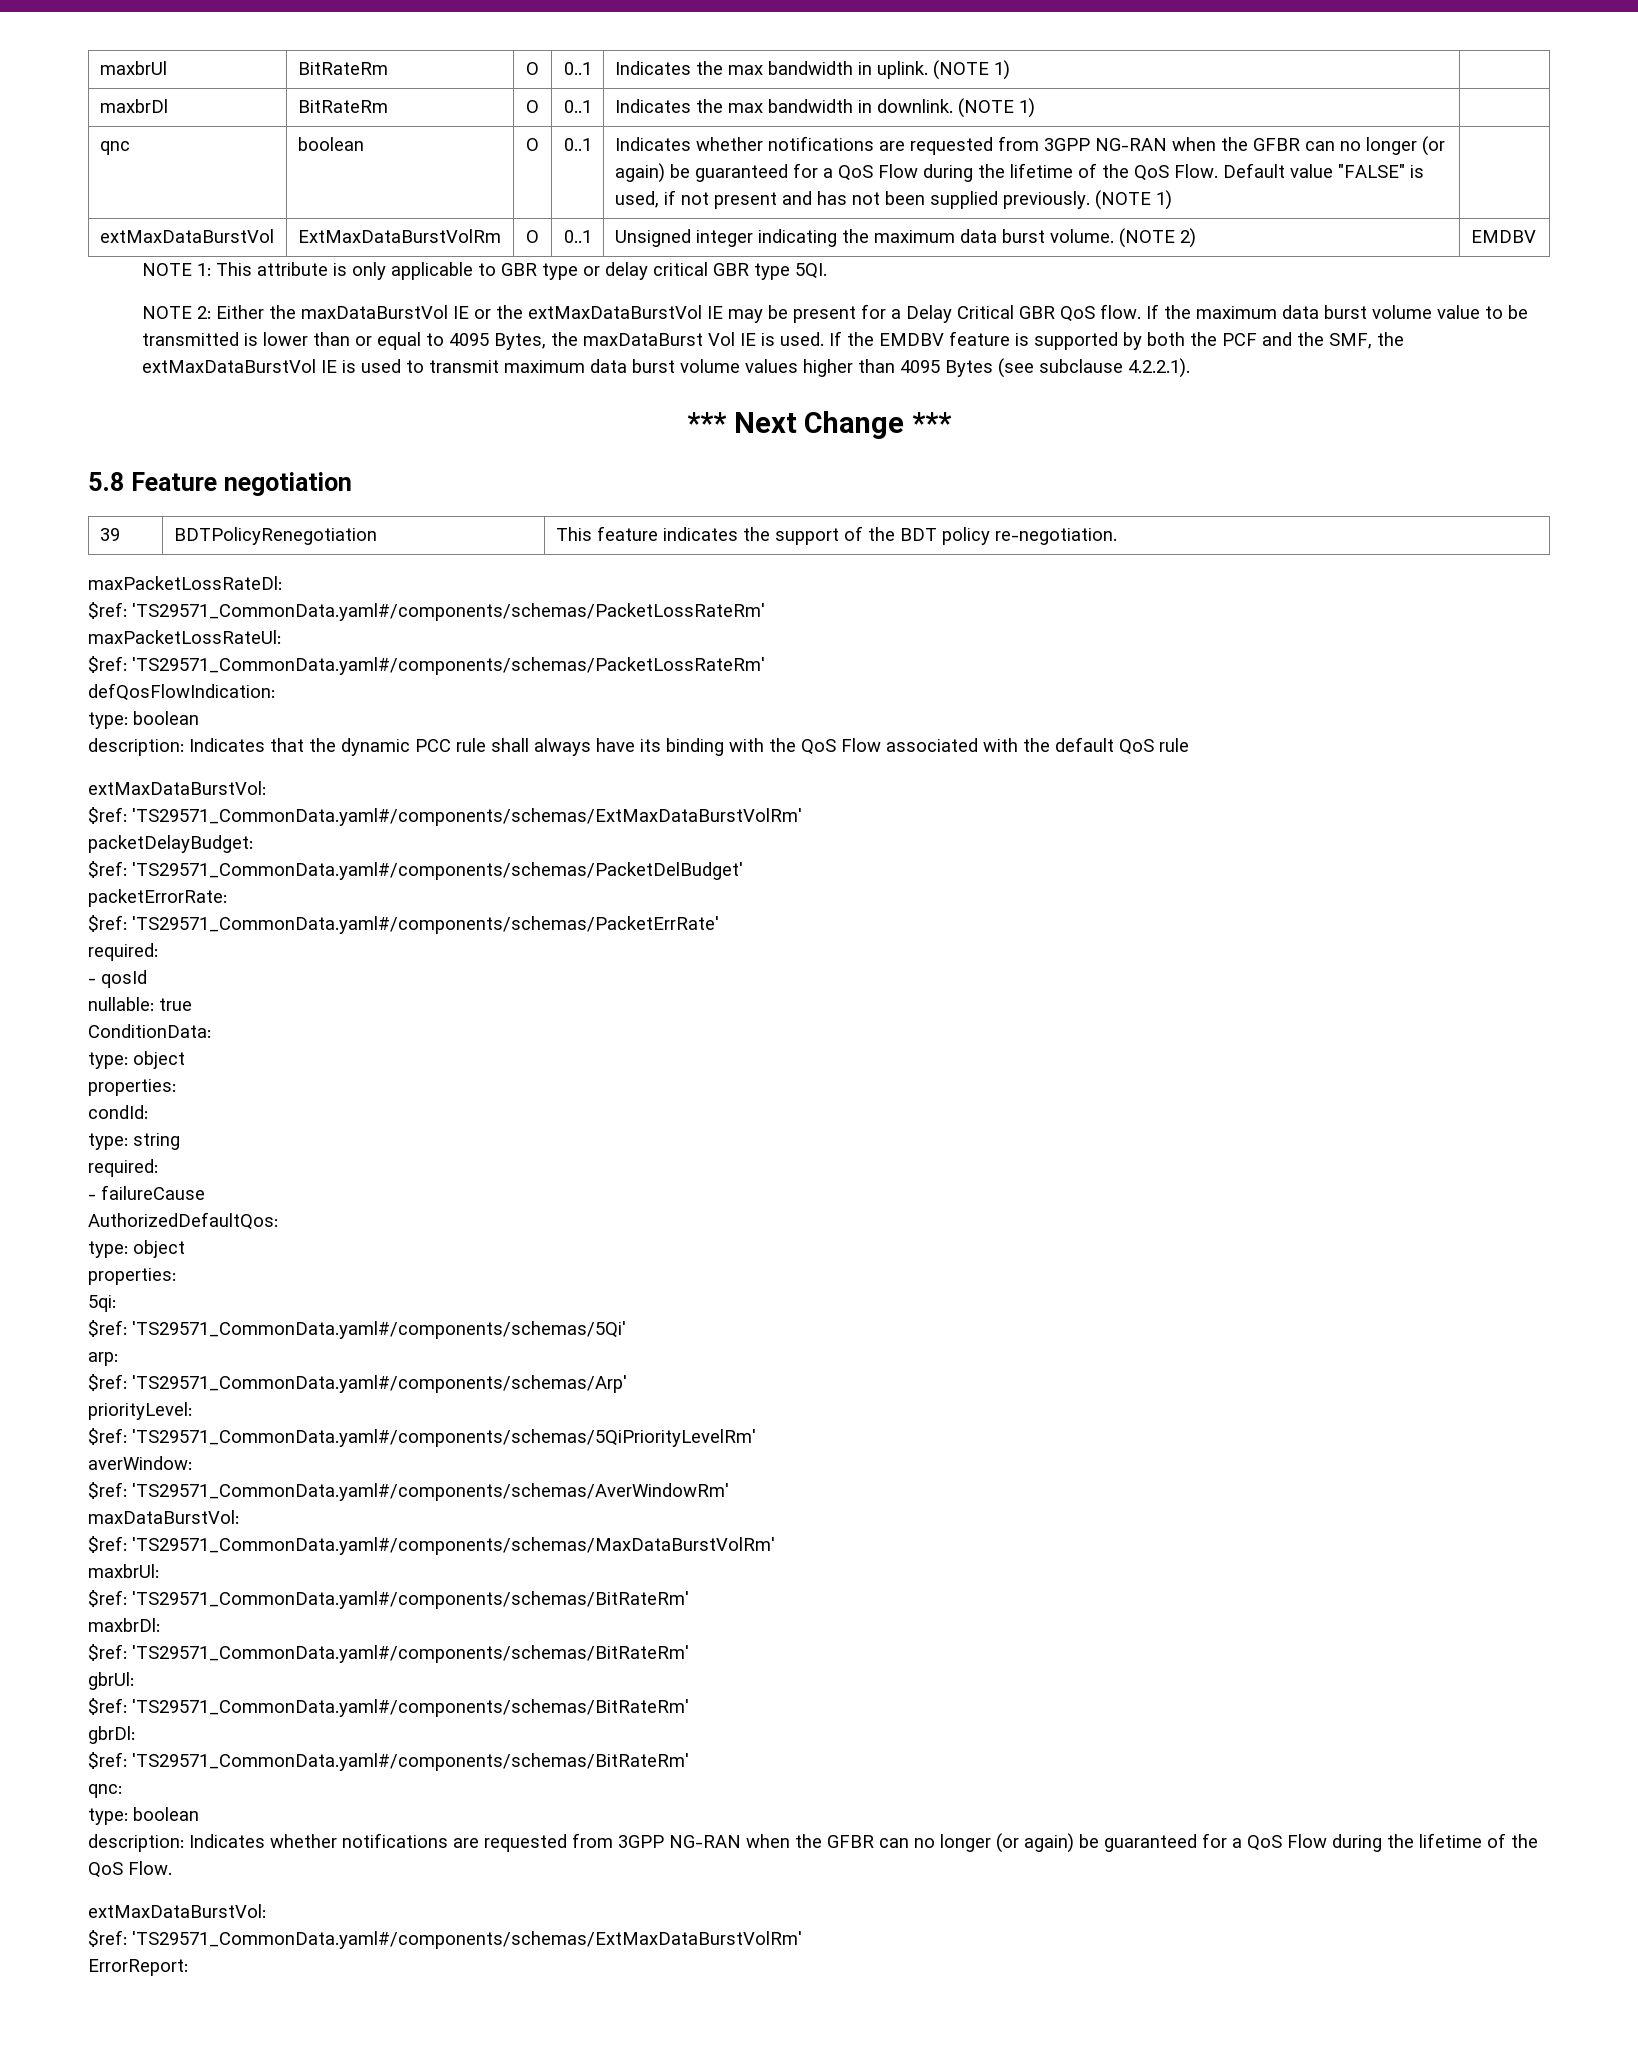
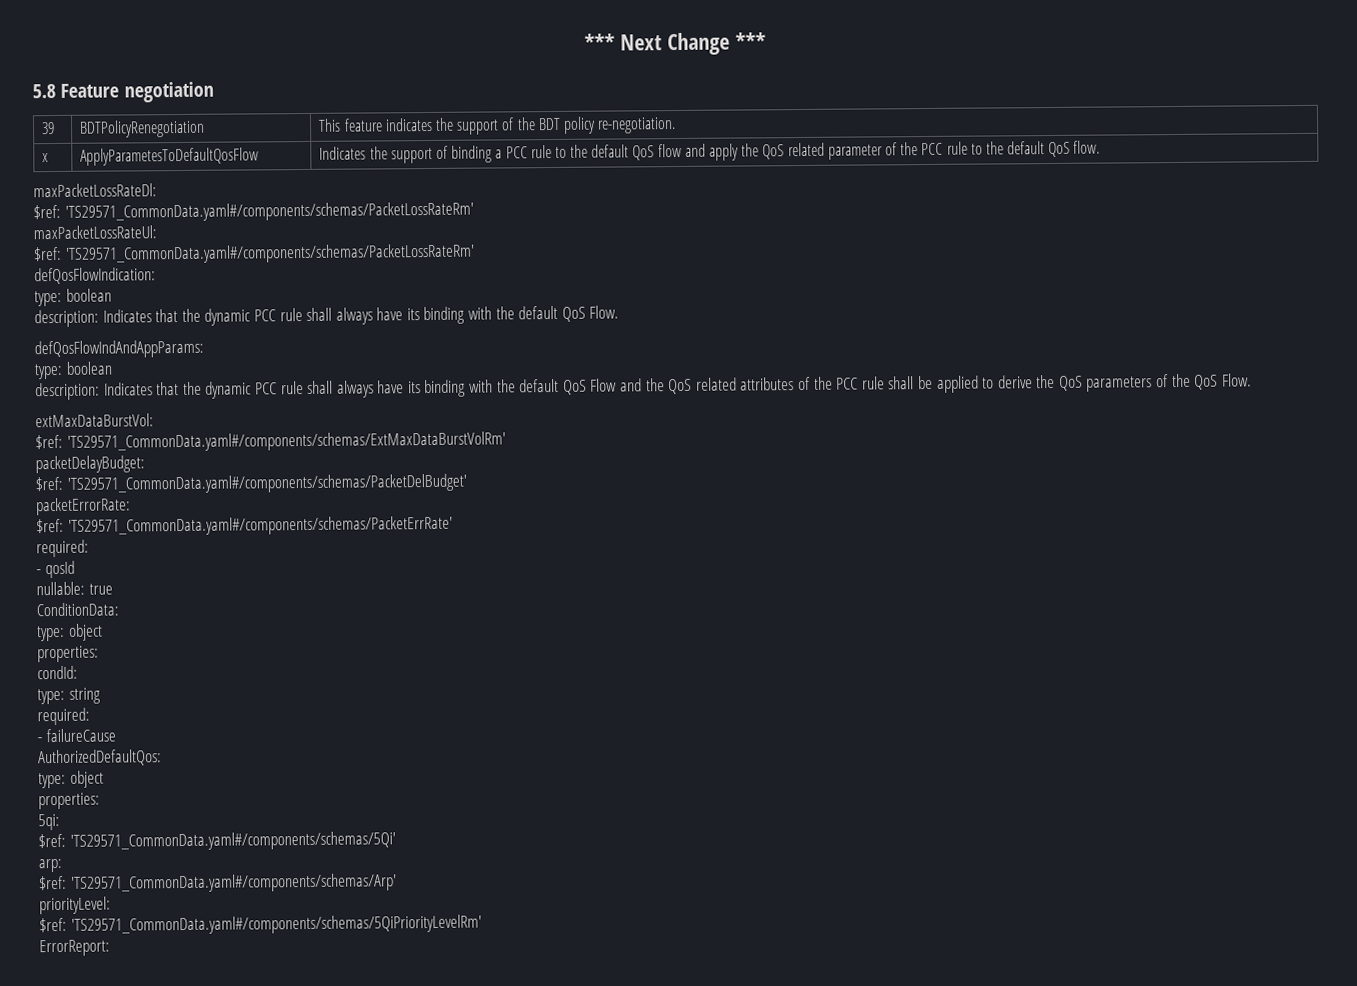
[99,61,167,75] [297,62,388,75] [526,62,539,75] [563,62,592,75] [614,60,1010,80] [99,99,168,113] [297,100,388,113] [526,100,539,113] [563,100,592,113] [614,98,1035,118] [99,141,130,155] [297,137,364,151] [526,138,539,151] [563,138,592,151] [614,136,1445,156] [614,163,1424,183] [614,190,1172,210] [99,229,274,243] [297,229,501,243] [526,230,539,243] [563,230,592,243] [614,228,1196,248] [1470,230,1536,243] [141,262,827,280] [141,304,1528,323] [141,331,1404,350] [141,358,1190,378] maxbrUl | BitRateRm | O | 0..1 | Indicates the max bandwidth in uplink. (NOTE 1) | // maxbrDl | BitRateRm | O | 0..1 | Indicates the max bandwidth in downlink. (NOTE 1) | // qnc | boolean | O | 0..1 | Indicates whether notifications are requested from 3GPP NG-RAN when the GFBR can no longer (or again) be guaranteed for a QoS Flow during the lifetime of the QoS Flow. Default value "FALSE" is used, if not present and has not been supplied previously. (NOTE 1) | // extMaxDataBurstVol | ExtMaxDataBurstVolRm | O | 0..1 | Unsigned integer indicating the maximum data burst volume. (NOTE 2) | EMDBV // NOTE 1: This attribute is only applicable to GBR type or delay critical GBR type 5QI. // NOTE 2: Either the maxDataBurstVol IE or the extMaxDataBurstVol IE may be present for a Delay Critical GBR QoS flow. If the maximum data burst volume value to be transmitted is lower than or equal to 4095 Bytes, the maxDataBurst Vol IE is used. If the EMDBV feature is supported by both the PCF and the SMF, the extMaxDataBurstVol IE is used to transmit maximum data burst volume values higher than 4095 Bytes (see subclause 4.2.2.1). // -> (584, 42) none
(1117, 536) none -> [42,153,50,163] [80,147,260,166] [319,140,1101,164] // x | ApplyParametesToDefaultQosFlow | Indicates the support of binding a PCC rule to the default QoS flow and apply the QoS related parameter of the PCC rule to the default QoS flow.
[801,737,1189,755] QoS Flow associated with the default QoS rule -> [518,305,620,322] [34,339,204,359] [34,361,113,380] [35,373,1252,401] default QoS Flow. // defQosFlowIndAndAppParams: // type: boolean // description: Indicates that the dynamic PCC rule shall always have its binding with the default QoS Flow and the QoS related attributes of the PCC rule shall be applied to derive the QoS parameters of the QoS Flow.
[88,1456,192,1470] [88,1482,729,1501] [88,1510,239,1524] [88,1536,775,1555] [88,1564,159,1578] [88,1590,689,1609] [88,1618,160,1632] [88,1644,689,1663] [88,1672,134,1690] [88,1698,689,1717] [88,1726,135,1744] [88,1752,689,1771] [88,1784,122,1798] [88,1807,199,1825] [88,1833,1538,1853] [88,1861,172,1878] [88,1904,266,1918] [88,1930,802,1949] // averWindow: // $ref: 'TS29571_CommonData.yaml#/components/schemas/AverWindowRm' // maxDataBurstVol: // $ref: 'TS29571_CommonData.yaml#/components/schemas/MaxDataBurstVolRm' // maxbrUl: // $ref: 'TS29571_CommonData.yaml#/components/schemas/BitRateRm' // maxbrDl: // $ref: 'TS29571_CommonData.yaml#/components/schemas/BitRateRm' // gbrUl: // $ref: 'TS29571_CommonData.yaml#/components/schemas/BitRateRm' // gbrDl: // $ref: 'TS29571_CommonData.yaml#/components/schemas/BitRateRm' // qnc: // type: boolean // description: Indicates whether notifications are requested from 3GPP NG-RAN when the GFBR can no longer (or again) be guaranteed for a QoS Flow during the lifetime of the QoS Flow. // extMaxDataBurstVol: // $ref: 'TS29571_CommonData.yaml#/components/schemas/ExtMaxDataBurstVolRm' -> (482, 924) none

